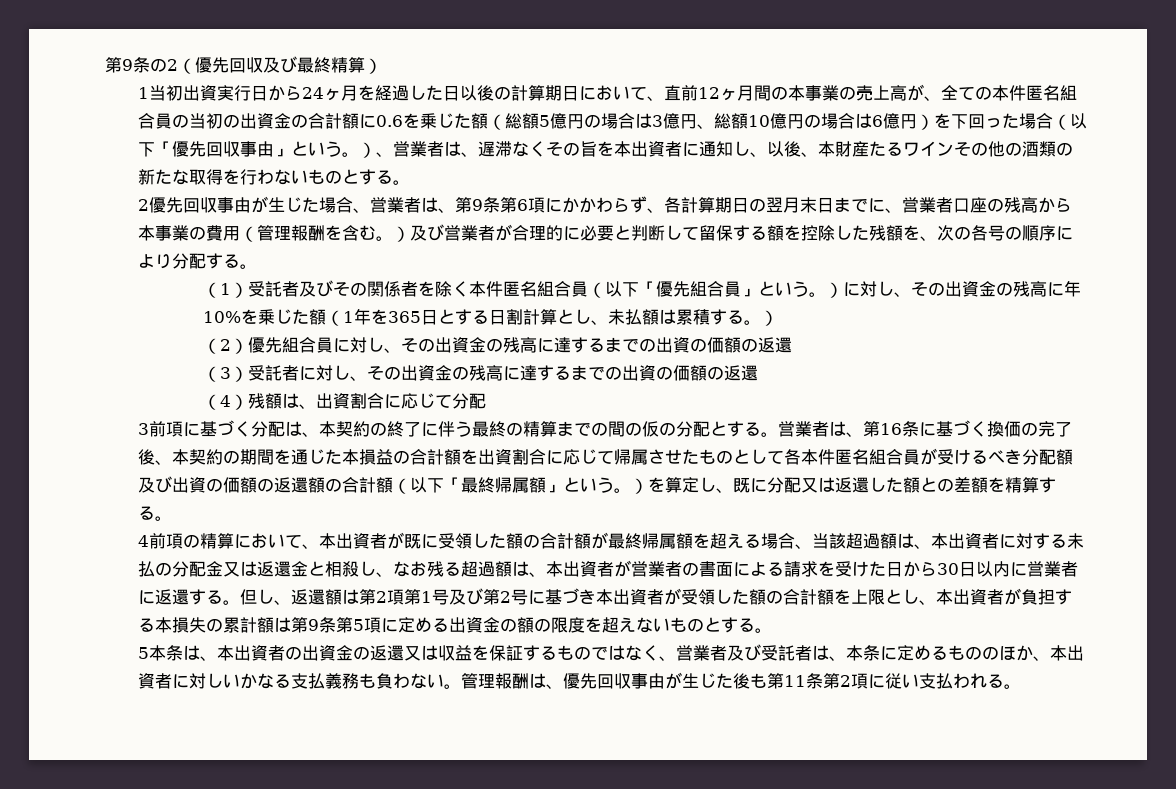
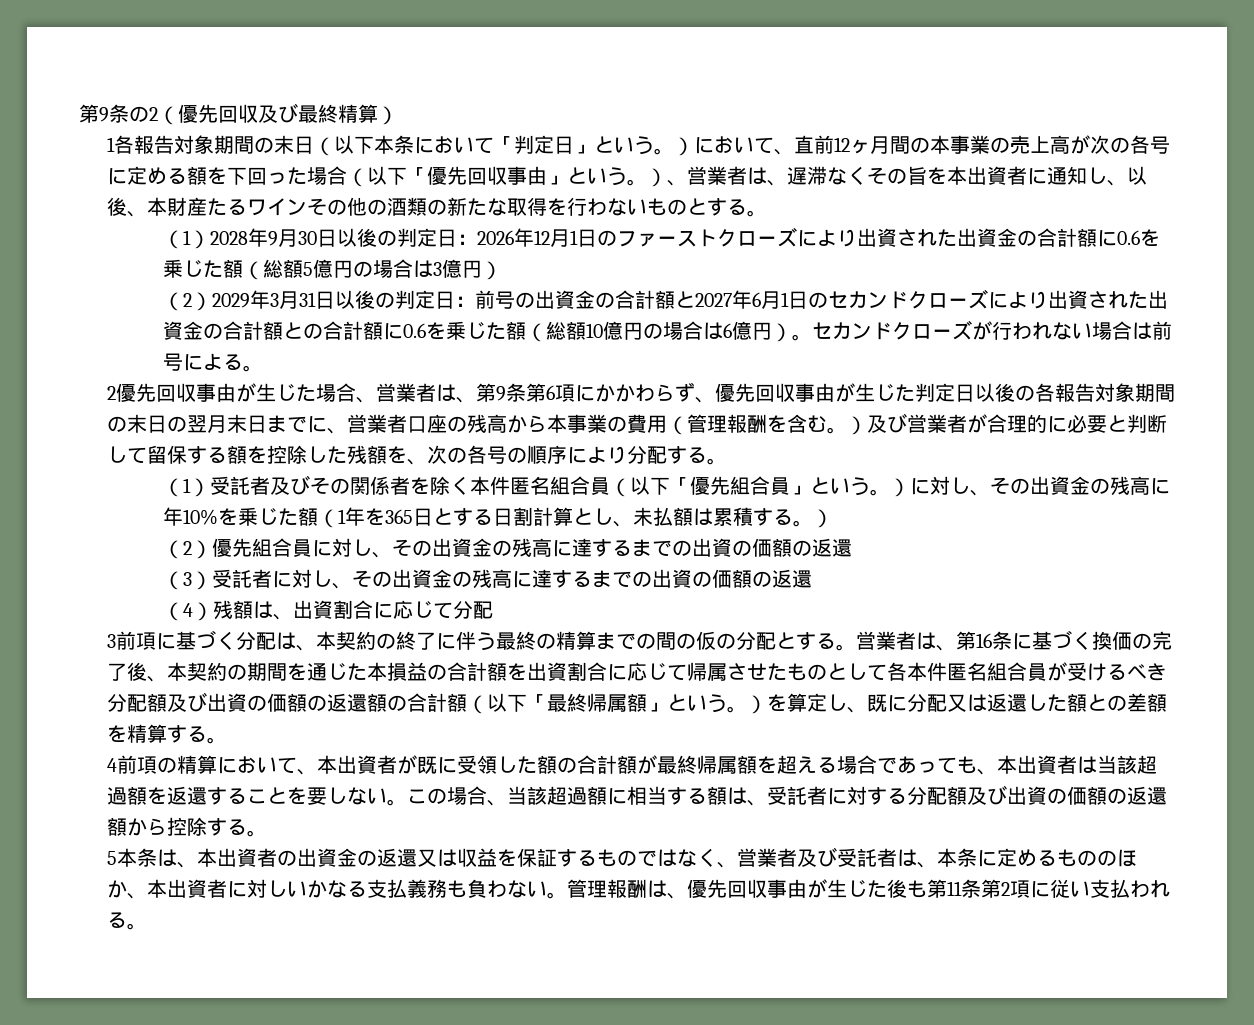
[148,85,579,101] 当初出資実行日から24ヶ月を経過した日以後の計算期日 -> [113,135,694,156] 各報告対象期間の末日（以下本条において「判定日」という。）
[923,85,1077,101] [137,113,934,130] 、全ての本件匿名組合員の当初の出資金の合計額に0.6を乗じた額（総額5億円の場合は3億円、総額10億円の場合は6億円） -> [1089,135,1170,154] [106,166,207,185] 次の各号に定める額
(410, 182) none -> [162,227,1160,249] [162,259,502,280] [162,289,1168,311] [162,320,1172,342] [162,353,263,372] // （1）2028年9月30日以後の判定日：2026年12月1日のファーストクローズにより出資された出資金の合計額に0.6を乗じた額（総額5億円の場合は3億円） // （2）2029年3月31日以後の判定日：前号の出資金の合計額と2027年6月1日のセカンドクローズにより出資された出資金の合計額との合計額に0.6を乗じた額（総額10億円の場合は6億円）。セカンドクローズが行われない場合は前号による。
[663,197,732,213] 各計算期 -> [714,383,1175,402] [106,414,147,433] 優先回収事由が生じた判定日以後の各報告対象期間の末
[794,533,1084,549] [137,560,1078,577] [137,588,1072,605] [137,617,721,633] 、当該超過額は、本出資者に対する未払の分配金又は返還金と相殺し、なお残る超過額は、本出資者が営業者の書面による請求を受けた日から30日以内に営業者に返還する。但し、返還額は第2項第1号及び第2号に基づき本出資者が受領した額の合計額を上限とし、本出資者が負担する本損失の累計額は第9条第5項に定める出資金の額の限度を超えないものと -> [876,755,1157,775] [106,785,1167,806] [106,817,207,836] であっても、本出資者は当該超過額を返還することを要しない。この場合、当該超過額に相当する額は、受託者に対する分配額及び出資の価額の返還額から控除

